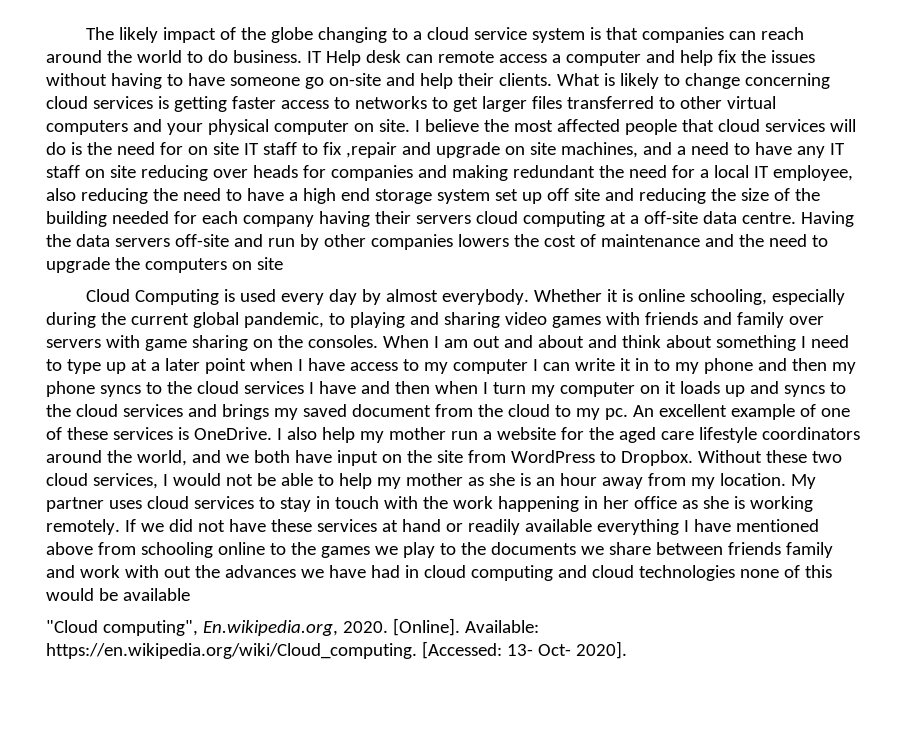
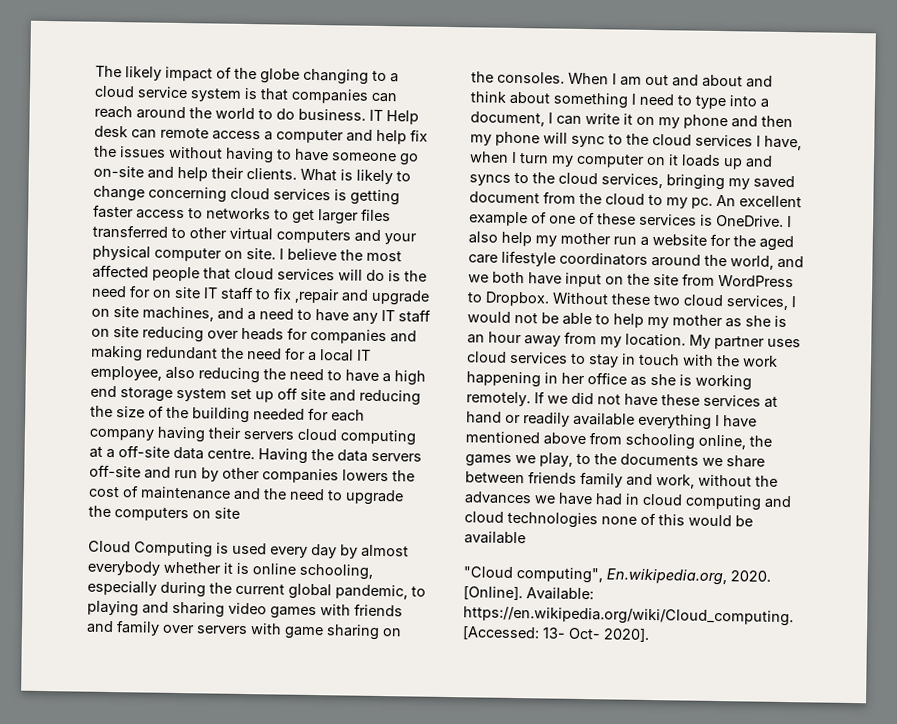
[442,289,603,305] everybody. Whether -> [87,560,221,576] everybody whether
[105,358,528,374] up at a later point when I have access to my computer -> [729,95,769,108] [470,111,545,127] into a document,
[634,358,670,371] in to -> [636,116,655,126] on
[99,385,141,397] syncs -> [543,132,605,148] will sync
[318,381,430,394] have and then -> [764,135,802,151] have,
[122,404,269,420] services and brings -> [601,173,725,191] services, bringing
[217,542,286,555] online to -> [698,434,746,450] online,
[402,542,435,558] play -> [539,452,573,467] play,
[79,565,191,578] work with out -> [656,474,752,489] work, without

